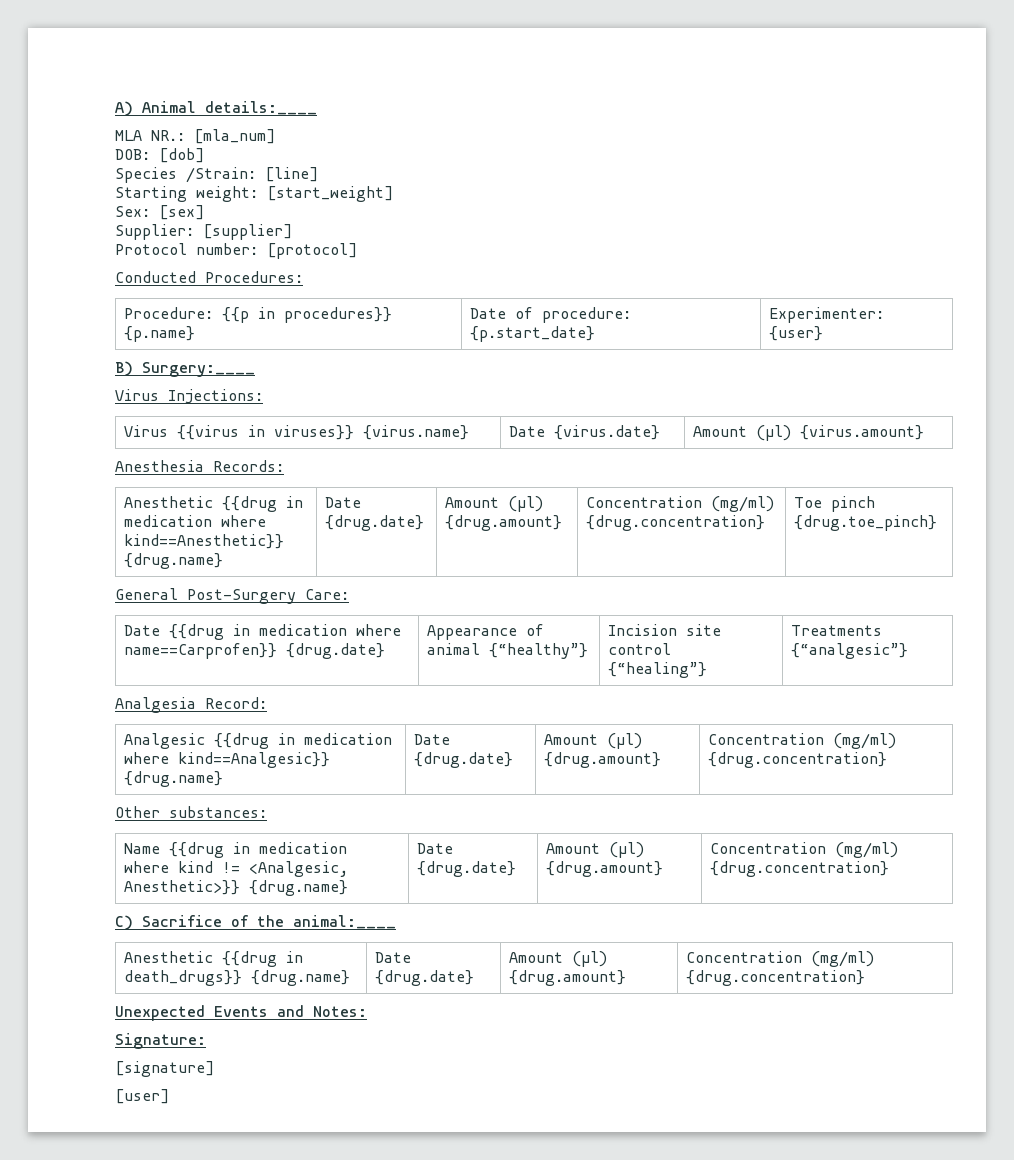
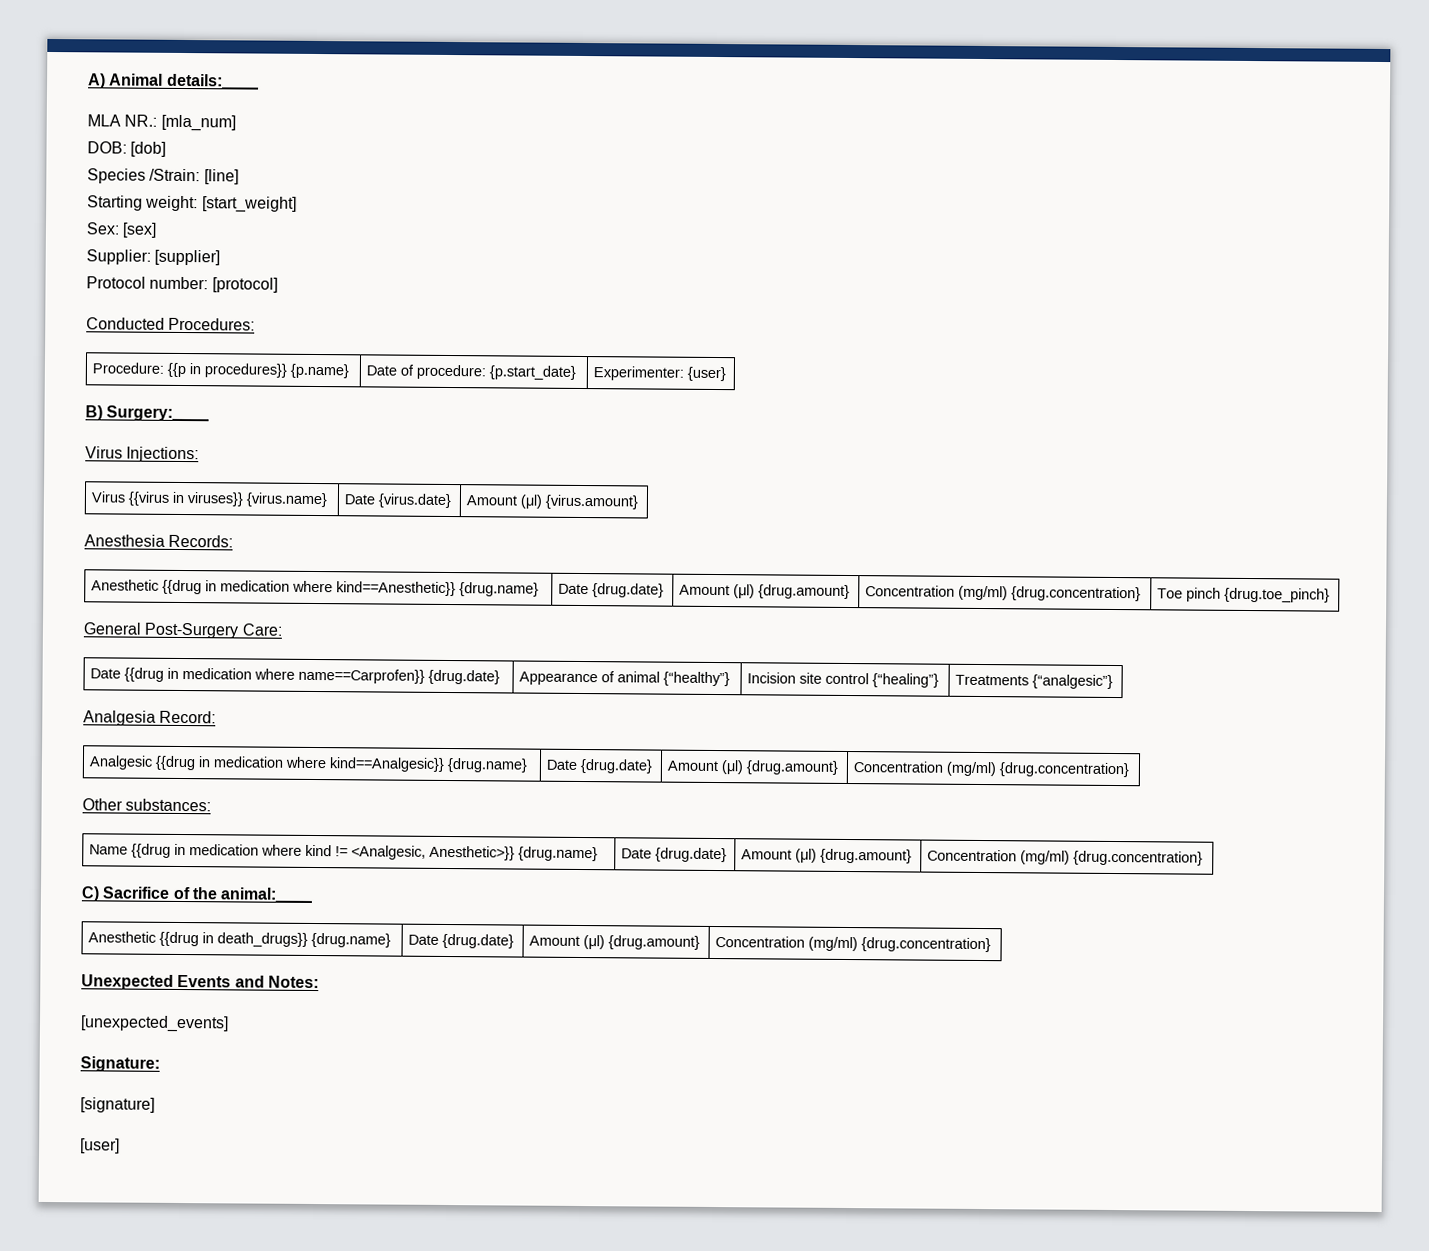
(367, 1011) none -> [80,1015,229,1033] // [unexpected_events]

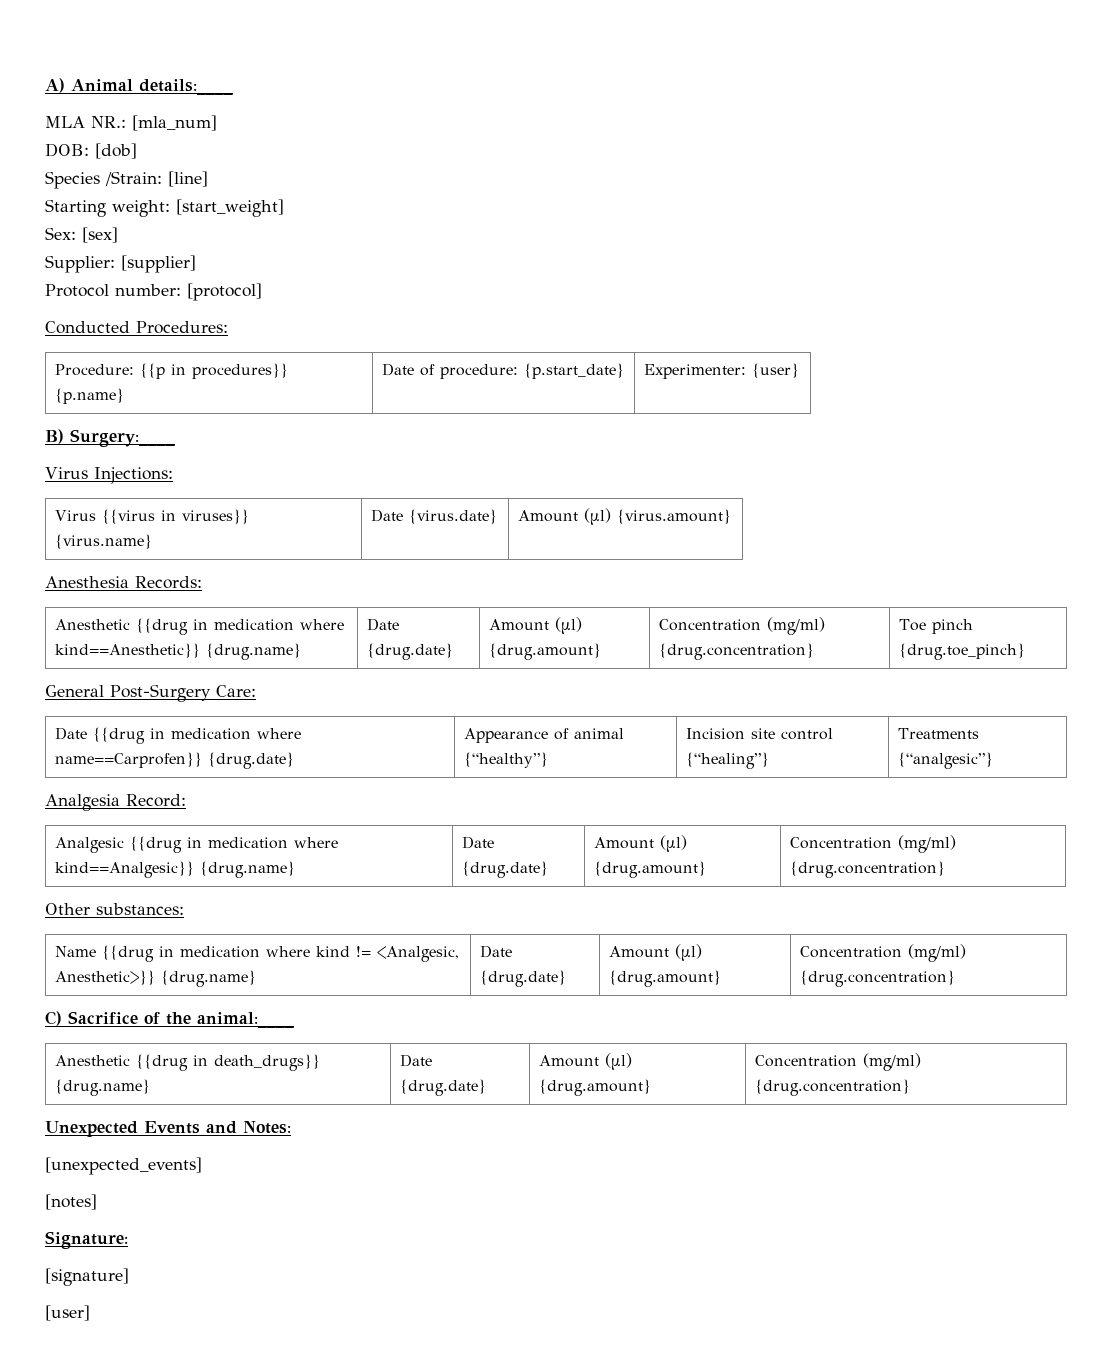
(229, 1024) none -> [45,1194,97,1210] // [notes]

